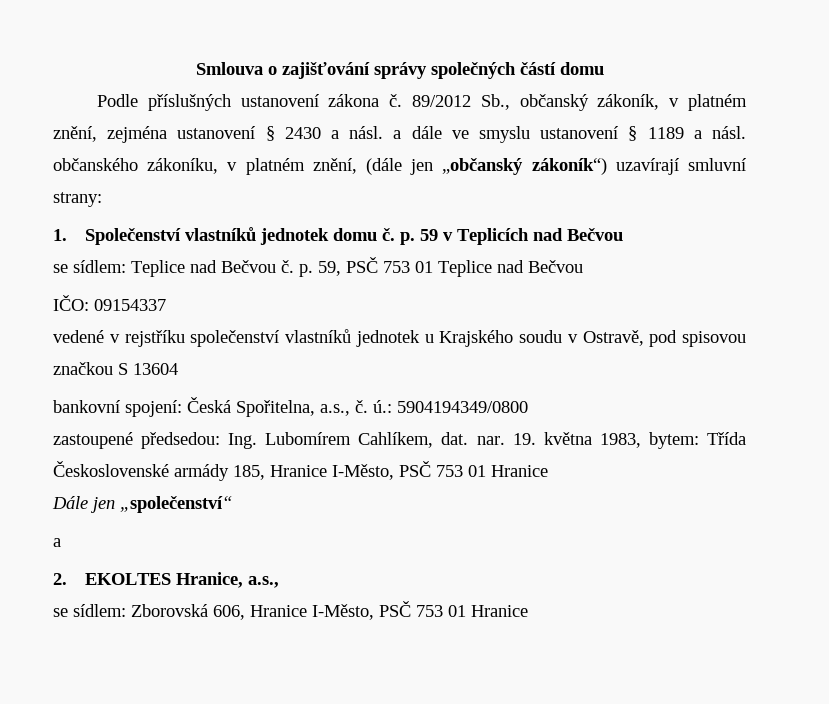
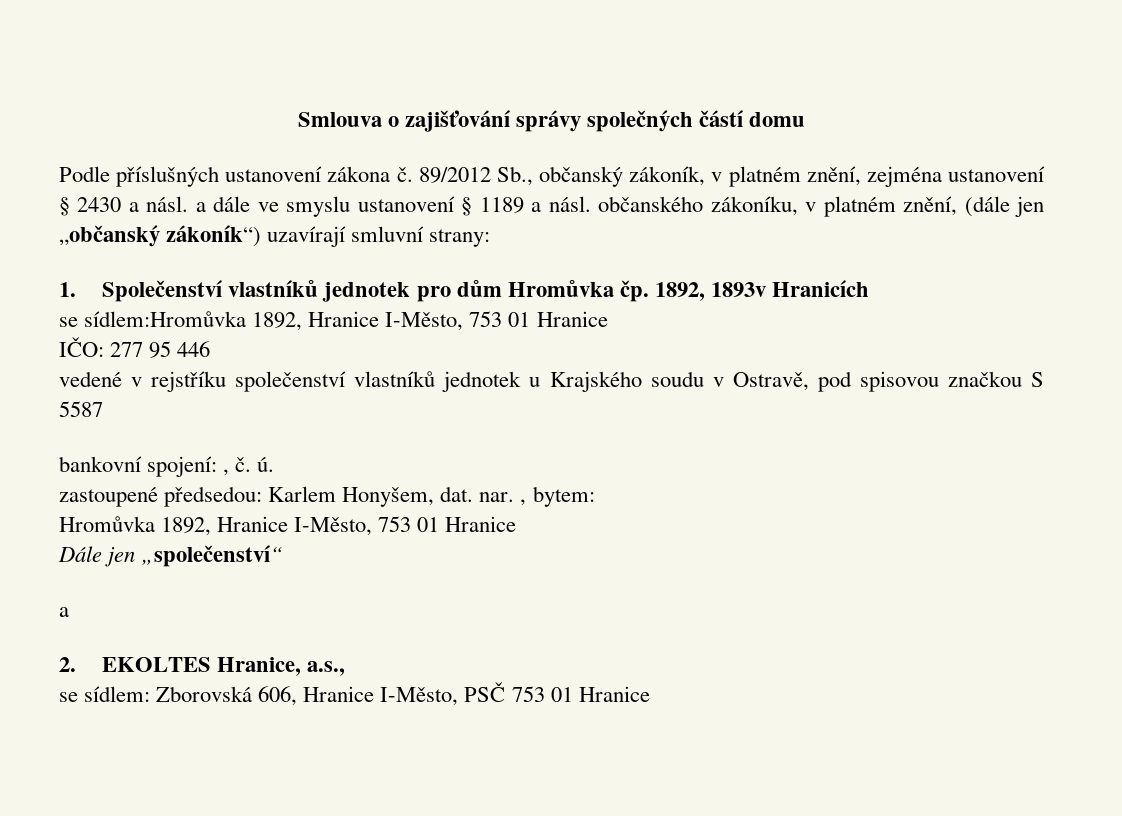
[333,228,624,245] [53,257,583,277] [53,295,166,311] domu č. p. 59 v Teplicích nad Bečvou // se sídlem: Teplice nad Bečvou č. p. 59, PSČ 753 01 Teplice nad Bečvou // IČO: 09154337 -> [416,279,870,302] [59,311,608,331] [59,337,211,358] pro dům Hromůvka čp. 1892, 1893v Hranicích // se sídlem:Hromůvka 1892, Hranice I-Město, 753 01 Hranice // IČO: 277 95 446
[133,363,178,375] 13604 -> [59,401,103,417] 5587
[187,397,528,417] [53,432,746,449] [53,461,431,481] Česká Spořitelna, a.s., č. ú.: 5904194349/0800 // zastoupené předsedou: Ing. Lubomírem Cahlíkem, dat. nar. 19. května 1983, bytem: Třída Československé armády 185, Hranice I-Město, PSČ -> [223,457,275,476] [59,486,595,507] [59,516,373,536] , č. ú. // zastoupené předsedou: Karlem Honyšem, dat. nar. , bytem: // Hromůvka 1892, Hranice I-Město,

